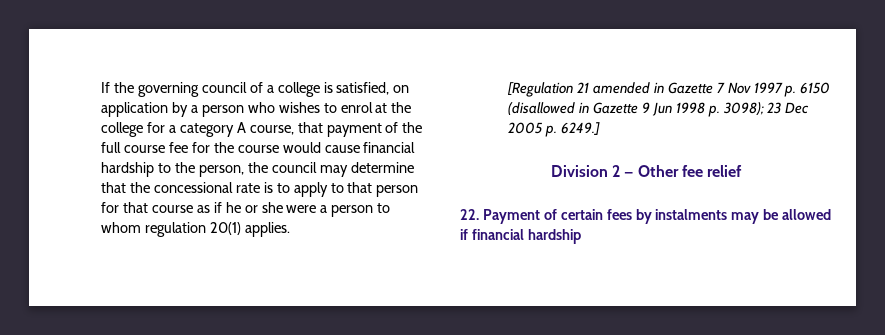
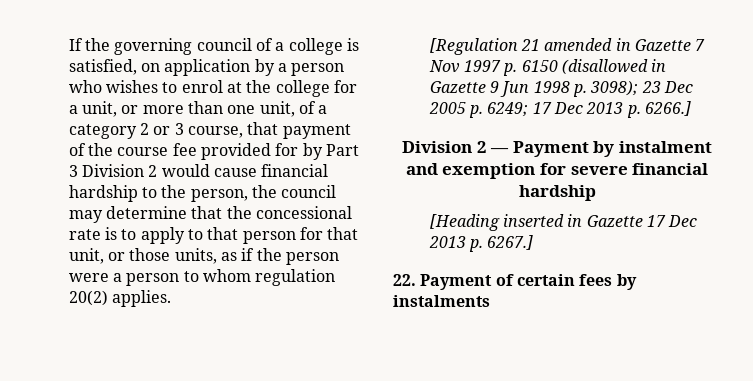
[179,122,246,137] category A -> [82,101,328,117] [68,123,184,139] unit, or more than one unit, of a category 2 or 3
[101,142,122,153] full -> (114, 149) none
[191,142,279,153] for the course -> [201,143,360,160] [68,164,158,177] provided for by Part 3 Division 2
[151,202,283,213] course as if he or she -> [68,248,340,265] unit, or those units, as if the person
[209,222,241,235] 20(1) -> [68,290,108,306] 20(2)
[560,122,600,135] [550,165,743,177] 6249.] // Division 2 — Other fee relief -> [487,101,692,118] [402,141,712,157] [405,163,709,179] [518,185,596,201] [429,214,698,231] [428,235,534,252] 6249; 17 Dec 2013 p. 6266.] // Division 2 — Payment by instalment and exemption for severe financial hardship // [Heading inserted in Gazette 17 Dec 2013 p. 6267.]
[731,209,832,224] [460,229,581,244] may be allowed if financial hardship -> (490, 301) none

